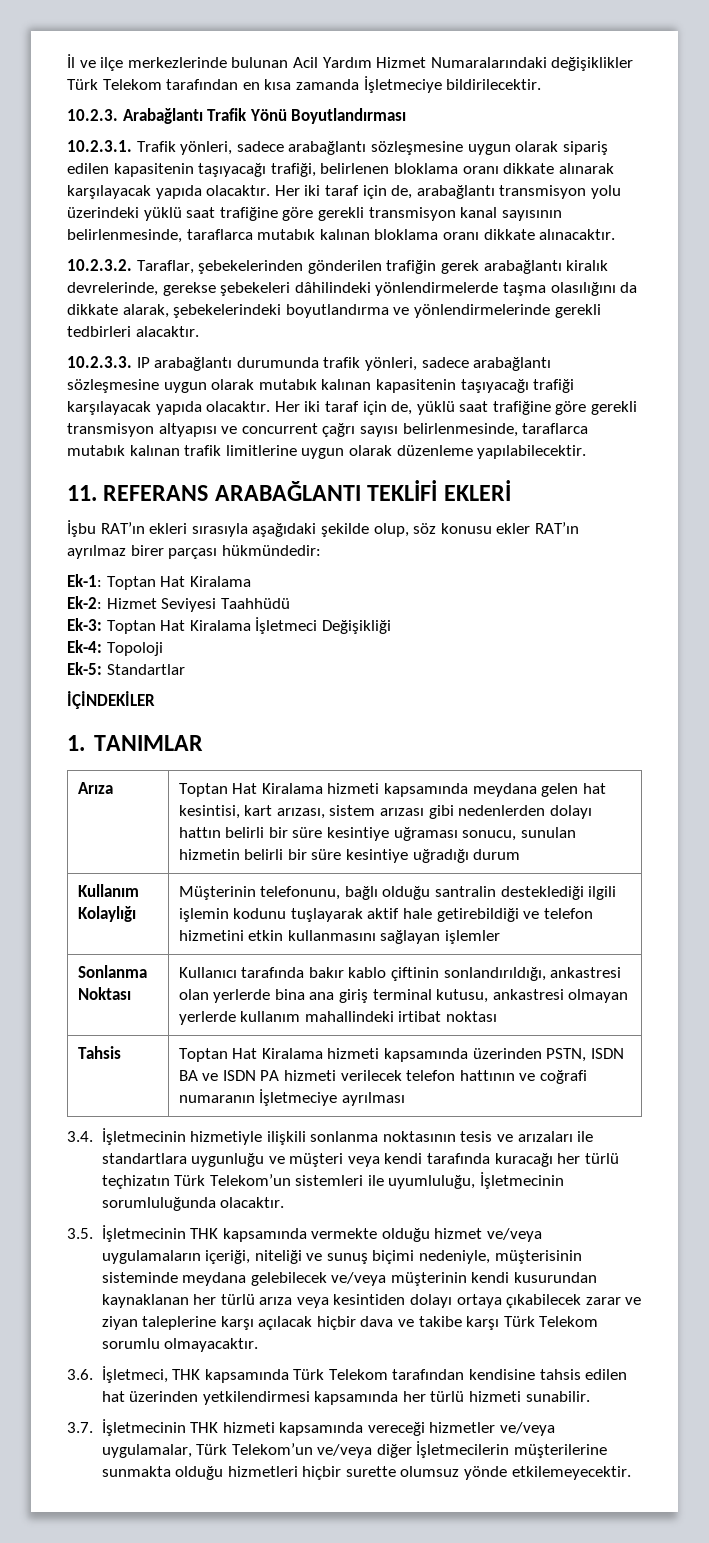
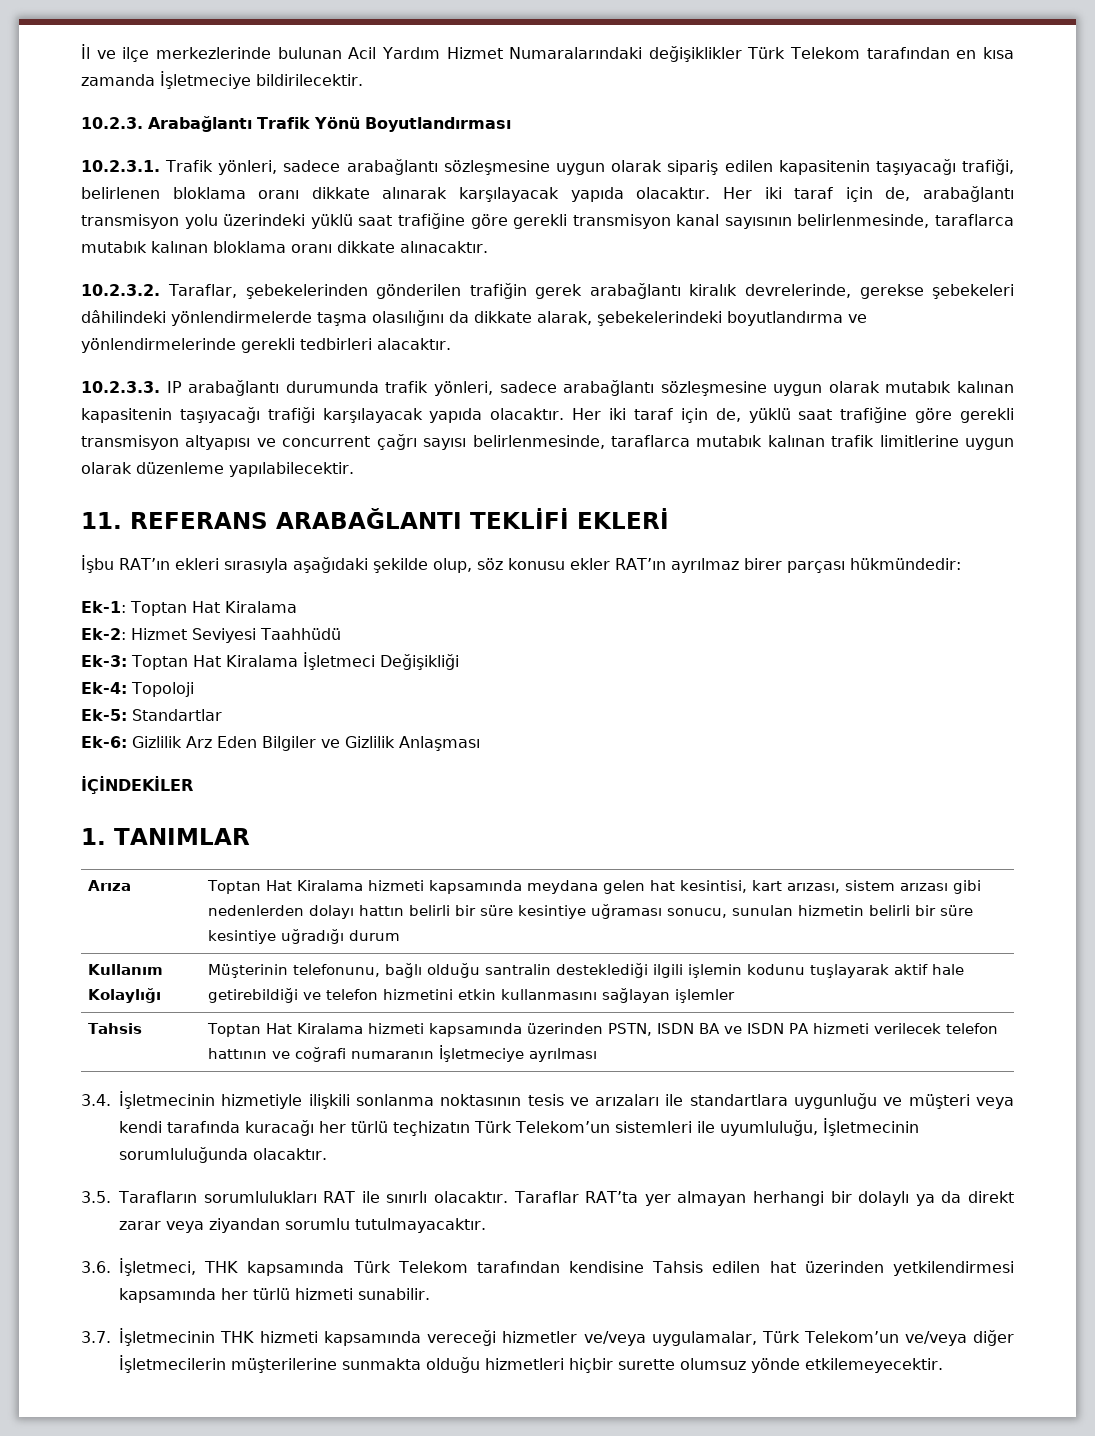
(185, 669) none -> [81,736,480,751] // Ek-6: Gizlilik Arz Eden Bilgiler ve Gizlilik Anlaşması
[77,965,147,978] [77,987,131,1000] [178,967,622,981] [178,989,629,1003] [178,1011,498,1025] // Sonlanma Noktası | Kullanıcı tarafında bakır kablo çiftinin sonlandırıldığı, ankastresi olan yerlerde bina ana giriş terminal kutusu, ankastresi olmayan yerlerde kullanım mahallindeki irtibat noktası -> (736, 996) none
[101,1225,543,1242] [101,1250,582,1264] [101,1272,598,1286] [101,1294,642,1308] [101,1316,599,1330] [101,1338,259,1352] İşletmecinin THK kapsamında vermekte olduğu hizmet ve/veya uygulamaların içeriği, niteliği ve sunuş biçimi nedeniyle, müşterisinin sisteminde meydana gelebilecek ve/veya müşterinin kendi kusurundan kaynaklanan her türlü arıza veya kesintiden dolayı ortaya çıkabilecek zarar ve ziyan taleplerine karşı açılacak hiçbir dava ve takibe karşı Türk Telekom sorumlu olmayacaktır. -> [118,1191,1015,1206] [119,1218,486,1233] Tarafların sorumlulukları RAT ile sınırlı olacaktır. Taraflar RAT’ta yer almayan herhangi bir dolaylı ya da direkt zarar veya ziyandan sorumlu tutulmayacaktır.
[539,1369,581,1380] tahsis -> [652,1261,704,1273] Tahsis

